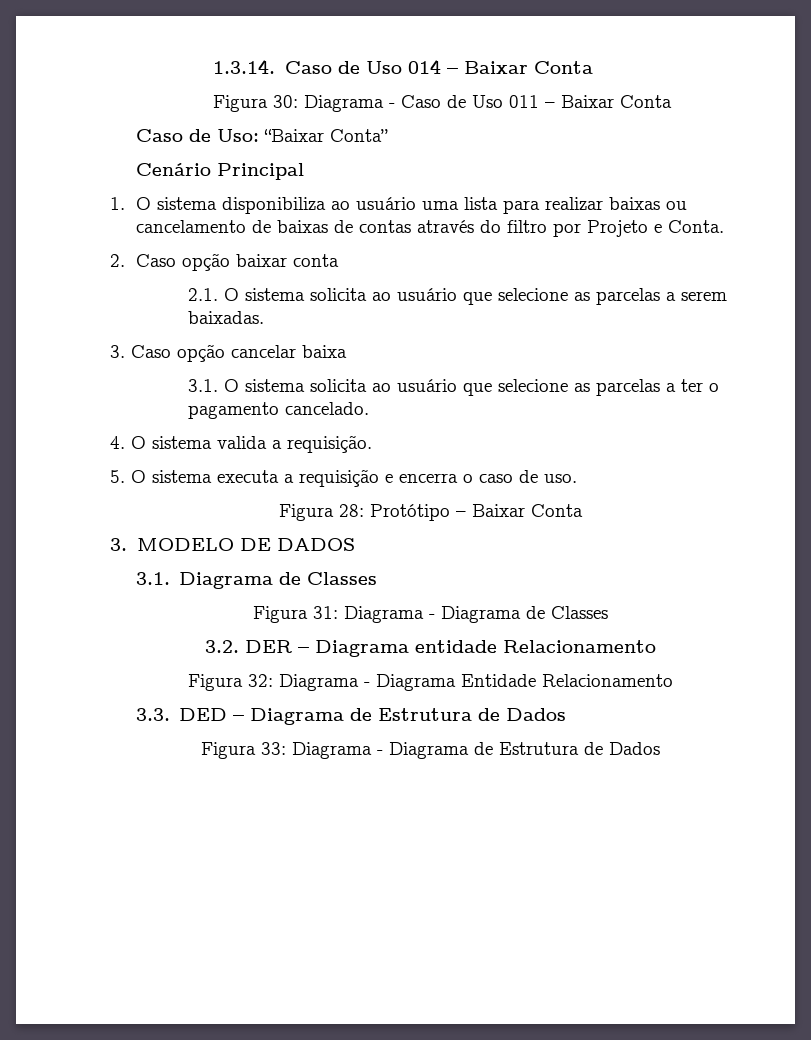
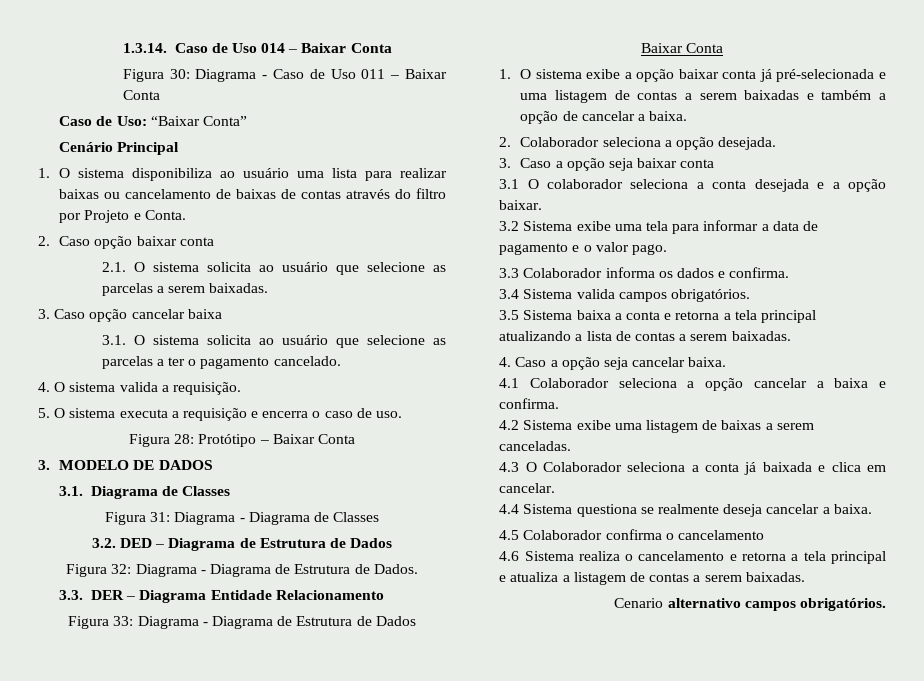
[245,640,656,657] [188,674,673,691] [135,708,170,721] DER – Diagrama entidade Relacionamento // Figura 32: Diagrama - Diagrama Entidade Relacionamento // 3.3. -> (116, 543) none
(567, 714) none -> [66,564,418,577] [59,590,384,603] // Figura 32: Diagrama - Diagrama de Estrutura de Dados. // 3.3. DER – Diagrama Entidade Relacionamento
(660, 748) none -> [640,43,724,53] [499,69,886,82] [520,90,886,103] [520,111,688,124] [499,137,777,150] [499,158,715,171] [499,179,886,192] [499,200,543,210] [499,220,818,234] [499,242,667,255] [499,267,790,278] [499,289,750,302] [499,310,816,323] [499,331,791,341] [499,357,727,370] [499,378,886,391] [499,398,560,409] [499,420,814,433] [499,441,572,451] [499,462,886,475] [499,483,556,493] [499,504,872,517] [499,529,764,540] [499,551,886,564] [499,572,805,585] [614,598,886,611] // Baixar Conta // 1. O sistema exibe a opção baixar conta já pré-selecionada e uma listagem de contas a serem baixadas e também a opção de cancelar a baixa. // 2. Colaborador seleciona a opção desejada. // 3. Caso a opção seja baixar conta // 3.1 O colaborador seleciona a conta desejada e a opção baixar. // 3.2 Sistema exibe uma tela para informar a data de pagamento e o valor pago. // 3.3 Colaborador informa os dados e confirma. // 3.4 Sistema valida campos obrigatórios. // 3.5 Sistema baixa a conta e retorna a tela principal atualizando a lista de contas a serem baixadas. // 4. Caso a opção seja cancelar baixa. // 4.1 Colaborador seleciona a opção cancelar a baixa e confirma. // 4.2 Sistema exibe uma listagem de baixas a serem canceladas. // 4.3 O Colaborador seleciona a conta já baixada e clica em cancelar. // 4.4 Sistema questiona se realmente deseja cancelar a baixa. // 4.5 Colaborador confirma o cancelamento // 4.6 Sistema realiza o cancelamento e retorna a tela principal e atualiza a listagem de contas a serem baixadas. // Cenario alternativo campos obrigatórios.

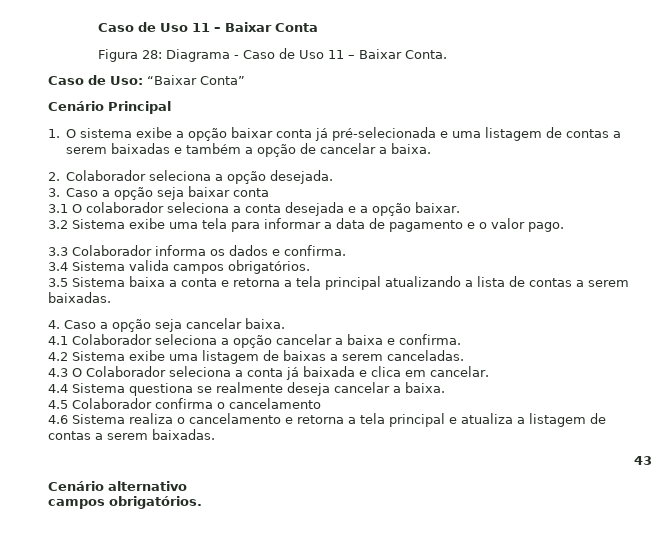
[122,43,286,53] 1.3.14. Caso de Uso 014 -> [97,22,210,32] Caso de Uso 11
[169,69,190,79] 30: -> [141,50,162,59] 28:
[361,69,448,79] [122,90,160,100] 011 – Baixar Conta -> [327,49,447,59] 11 – Baixar Conta.
[38,168,447,181] [59,188,446,199] [59,210,186,223] [38,236,214,249] [101,262,446,275] [101,283,269,296] [38,309,222,322] [101,335,446,348] [101,356,341,369] [38,382,241,395] [38,408,403,421] [129,434,355,447] [38,460,213,470] [59,486,231,499] [104,512,380,525] [91,538,393,551] [66,564,418,577] [59,590,384,603] [68,616,416,629] [640,43,724,53] // 1. O sistema disponibiliza ao usuário uma lista para realizar baixas ou cancelamento de baixas de contas através do filtro por Projeto e Conta. // 2. Caso opção baixar conta // 2.1. O sistema solicita ao usuário que selecione as parcelas a serem baixadas. // 3. Caso opção cancelar baixa // 3.1. O sistema solicita ao usuário que selecione as parcelas a ter o pagamento cancelado. // 4. O sistema valida a requisição. // 5. O sistema executa a requisição e encerra o caso de uso. // Figura 28: Protótipo – Baixar Conta // 3. MODELO DE DADOS // 3.1. Diagrama de Classes // Figura 31: Diagrama - Diagrama de Classes // 3.2. DED – Diagrama de Estrutura de Dados // Figura 32: Diagrama - Diagrama de Estrutura de Dados. // 3.3. DER – Diagrama Entidade Relacionamento // Figura 33: Diagrama - Diagrama de Estrutura de Dados // Baixar Conta -> (171, 107) none
[614,598,664,608] Cenario -> [634,456,652,465] [47,481,104,491] 43 // Cenário
(741, 603) none -> (187, 486) //

